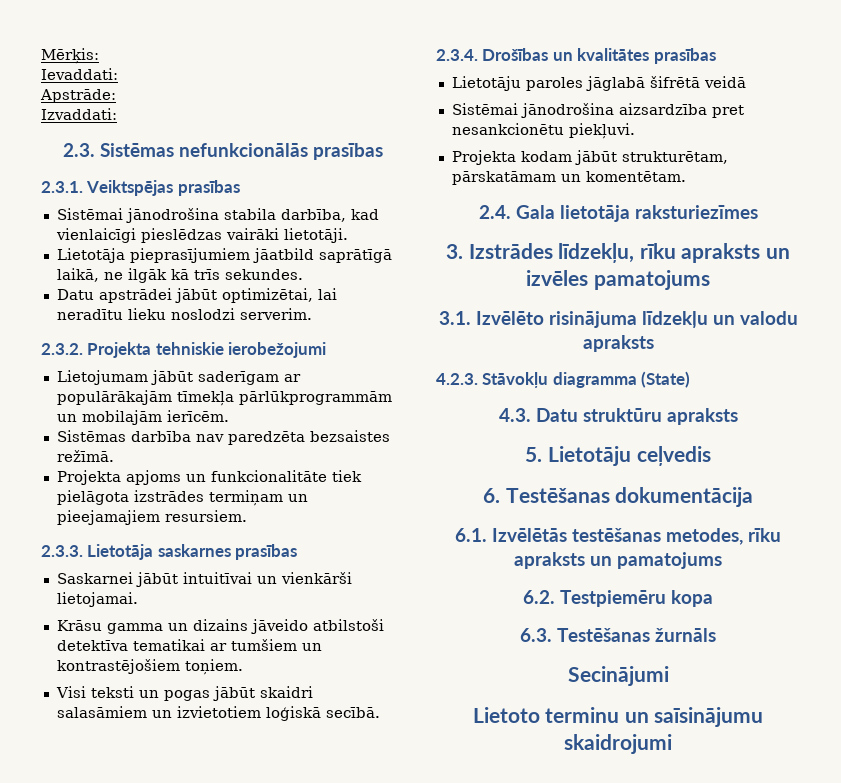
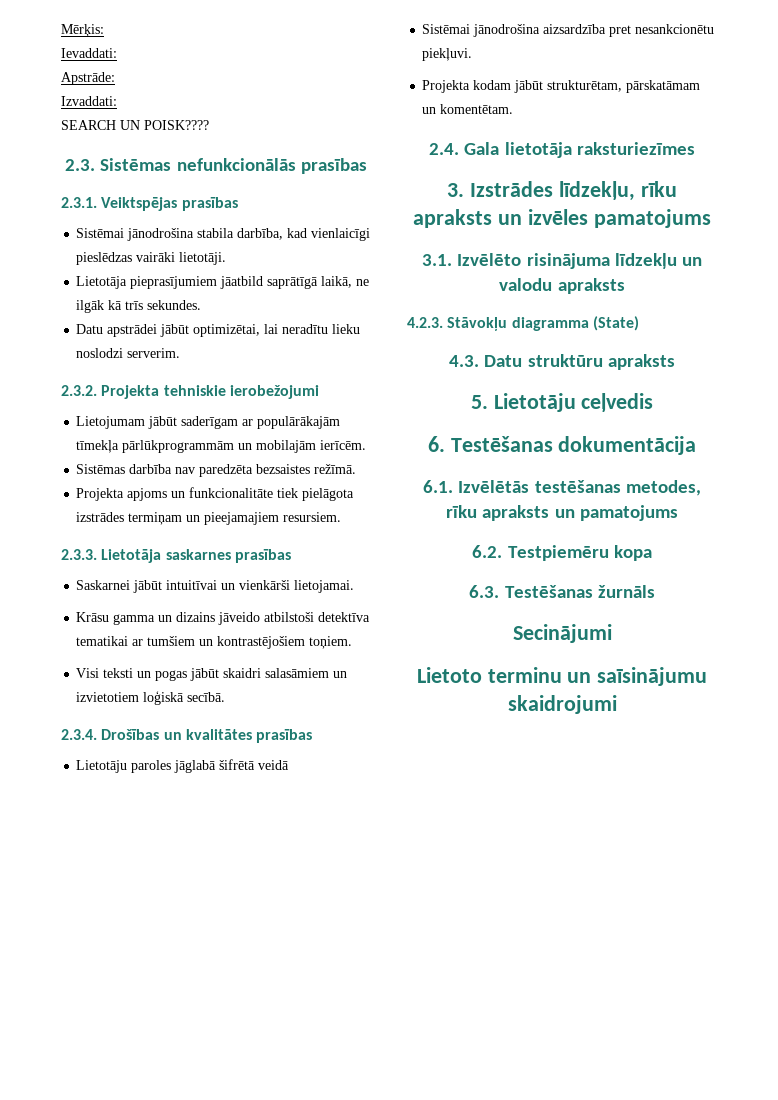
(117, 114) none -> [61,120,209,130] // SEARCH UN POISK????

